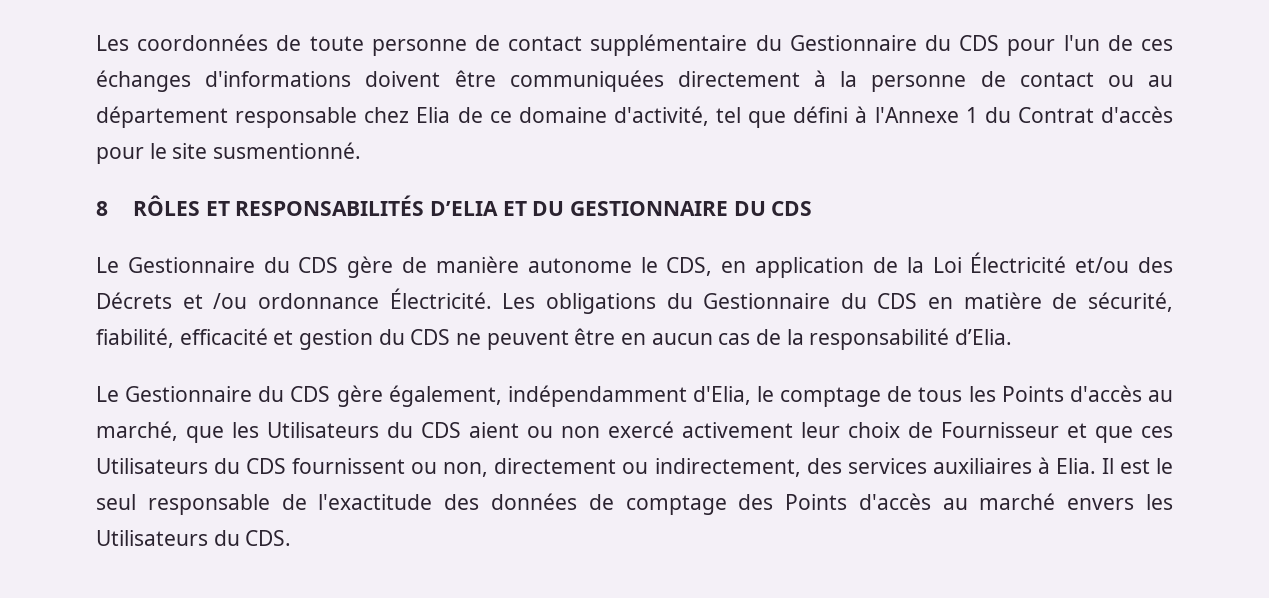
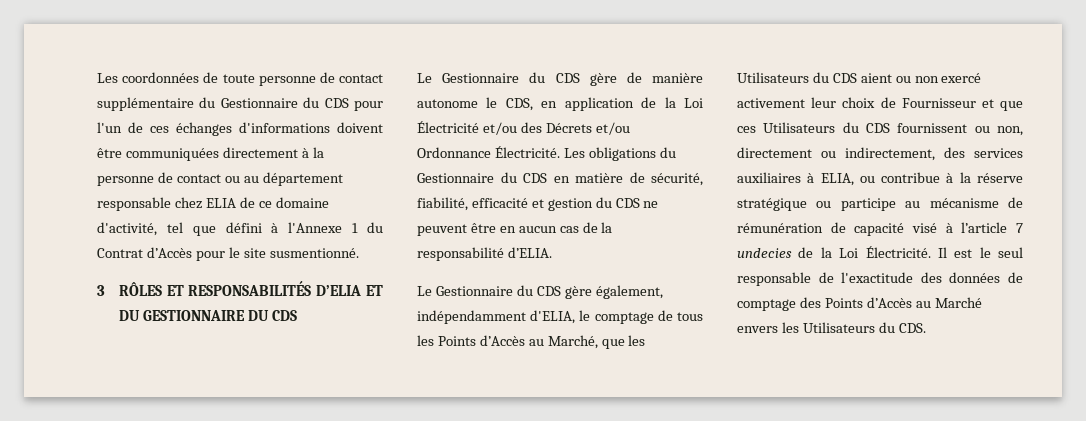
[416,107,451,123] Elia -> [205,198,236,208] ELIA
[1101,106,1173,123] d'accès -> [146,247,192,258] d’Accès
[96,201,108,216] 8 -> [97,285,105,296] 3
[182,293,379,309] et /ou ordonnance -> [595,122,630,135] [417,147,491,158] et/ou Ordonnance
[955,329,1013,345] d’Elia. -> [507,247,552,258] d’ELIA.
[692,386,751,405] d'Elia, -> [530,310,576,324] d'ELIA,
[1069,385,1173,402] [96,421,178,441] d'accès au marché, -> [479,335,598,349] d’Accès au Marché,
[1055,458,1096,474] Elia. -> [820,172,1023,186] [737,197,1023,211] [737,222,1023,236] [737,246,931,258] ELIA, ou contribue à la réserve stratégique ou participe au mécanisme de rémunération de capacité visé à l’article 7 undecies de la Loi Électricité.
[858,493,1056,510] d'accès au marché -> [866,297,982,308] d’Accès au Marché

